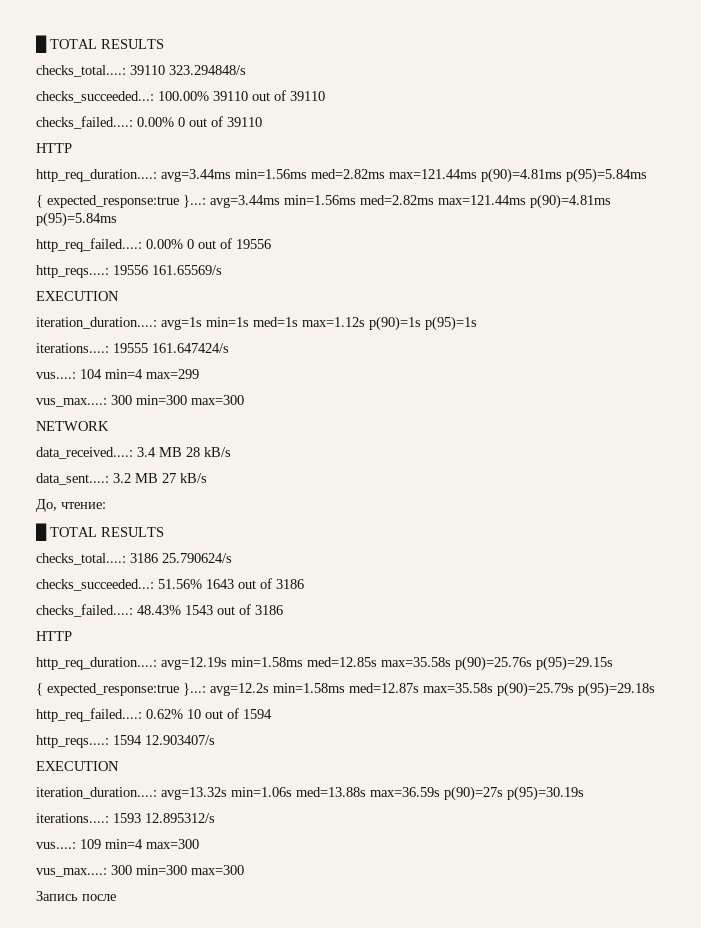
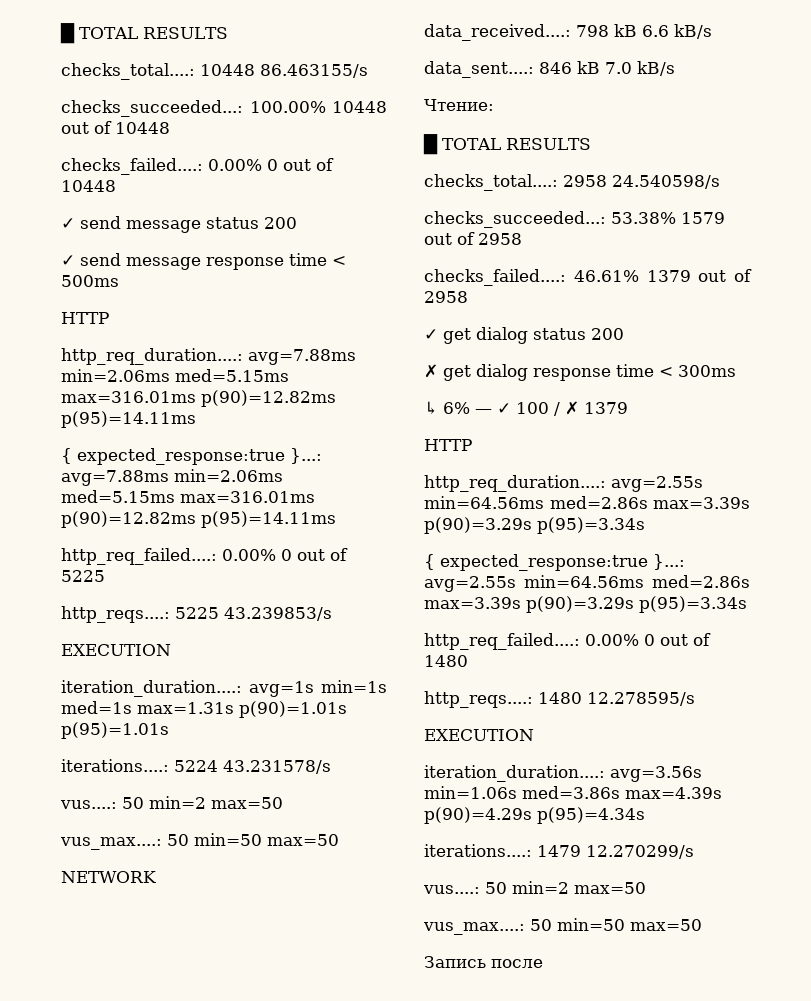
[36,35,164,53] [36,65,246,77] █ TOTAL RESULTS // checks_total....: 39110 323.294848/s -> [60,23,228,44] [61,63,368,80] █ TOTAL RESULTS // checks_total....: 10448 86.463155/s
[213,90,325,101] 39110 out of 39110 -> [332,101,387,113] [61,121,170,134] 10448 out of 10448
[227,117,262,127] [36,143,72,153] [36,168,647,183] [36,194,611,209] [36,212,117,227] [36,238,271,252] [36,265,222,278] 39110 // HTTP // http_req_duration....: avg=3.44ms min=1.56ms med=2.82ms max=121.44ms p(90)=4.81ms p(95)=5.84ms // { expected_response:true }...: avg=3.44ms min=1.56ms med=2.82ms max=121.44ms p(90)=4.81ms p(95)=5.84ms // http_req_failed....: 0.00% 0 out of 19556 // http_reqs....: 19556 161.65569/s -> [61,180,116,192] [61,216,297,233] [61,253,346,270] [61,275,119,287] [61,312,109,324] [61,348,356,365] [61,369,289,382] [61,390,336,407] [61,411,196,428] [61,448,322,465] [61,469,283,486] [61,490,315,503] [61,511,336,528] [61,548,348,565] [61,570,105,582] [61,606,332,623] 10448 // ✓ send message status 200 // ✓ send message response time < 500ms // HTTP // http_req_duration....: avg=7.88ms min=2.06ms med=5.15ms max=316.01ms p(90)=12.82ms p(95)=14.11ms // { expected_response:true }...: avg=7.88ms min=2.06ms med=5.15ms max=316.01ms p(90)=12.82ms p(95)=14.11ms // http_req_failed....: 0.00% 0 out of 5225 // http_reqs....: 5225 43.239853/s
[302,316,477,331] [36,343,229,353] [36,369,199,379] [36,395,244,407] max=1.12s p(90)=1s p(95)=1s // iterations....: 19555 161.647424/s // vus....: 104 min=4 max=299 // vus_max....: 300 min=300 max=300 -> [137,701,347,718] [61,722,169,739] [61,759,331,774] [60,796,283,809] [60,833,339,850] max=1.31s p(90)=1.01s p(95)=1.01s // iterations....: 5224 43.231578/s // vus....: 50 min=2 max=50 // vus_max....: 50 min=50 max=50
[137,447,200,457] 3.4 MB 28 -> [576,24,669,37] 798 kB 6.6
[113,473,207,483] [36,499,106,512] [36,523,164,541] [36,553,232,565] [36,578,304,591] [36,604,283,617] [36,631,72,641] [36,656,613,671] [36,682,655,697] [36,708,272,722] [36,735,215,748] [36,761,119,771] [36,786,584,801] [36,813,215,823] [36,839,199,849] [36,865,244,877] 3.2 MB 27 kB/s // До, чтение: // █ TOTAL RESULTS // checks_total....: 3186 25.790624/s // checks_succeeded...: 51.56% 1643 out of 3186 // checks_failed....: 48.43% 1543 out of 3186 // HTTP // http_req_duration....: avg=12.19s min=1.58ms med=12.85s max=35.58s p(90)=25.76s p(95)=29.15s // { expected_response:true }...: avg=12.2s min=1.58ms med=12.87s max=35.58s p(90)=25.79s p(95)=29.18s // http_req_failed....: 0.62% 10 out of 1594 // http_reqs....: 1594 12.903407/s // EXECUTION // iteration_duration....: avg=13.32s min=1.06s med=13.88s max=36.59s p(90)=27s p(95)=30.19s // iterations....: 1593 12.895312/s // vus....: 109 min=4 max=300 // vus_max....: 300 min=300 max=300 -> [539,61,675,76] [424,99,494,111] [423,134,591,155] [424,174,720,191] [424,211,725,228] [424,232,522,245] [424,269,752,286] [424,291,468,303] [424,327,624,344] [424,364,736,381] [424,401,628,416] [424,439,472,451] [424,475,703,492] [424,496,750,509] [424,517,645,534] [424,554,685,571] [424,575,750,592] [424,596,747,613] [424,633,711,650] [424,655,468,667] [424,691,695,708] [424,729,534,741] [424,765,702,782] [424,786,722,799] [424,807,645,824] [424,844,694,859] [423,881,646,894] [423,918,702,935] 846 kB 7.0 kB/s // Чтение: // █ TOTAL RESULTS // checks_total....: 2958 24.540598/s // checks_succeeded...: 53.38% 1579 out of 2958 // checks_failed....: 46.61% 1379 out of 2958 // ✓ get dialog status 200 // ✗ get dialog response time < 300ms // ↳ 6% — ✓ 100 / ✗ 1379 // HTTP // http_req_duration....: avg=2.55s min=64.56ms med=2.86s max=3.39s p(90)=3.29s p(95)=3.34s // { expected_response:true }...: avg=2.55s min=64.56ms med=2.86s max=3.39s p(90)=3.29s p(95)=3.34s // http_req_failed....: 0.00% 0 out of 1480 // http_reqs....: 1480 12.278595/s // EXECUTION // iteration_duration....: avg=3.56s min=1.06s med=3.86s max=4.39s p(90)=4.29s p(95)=4.34s // iterations....: 1479 12.270299/s // vus....: 50 min=2 max=50 // vus_max....: 50 min=50 max=50

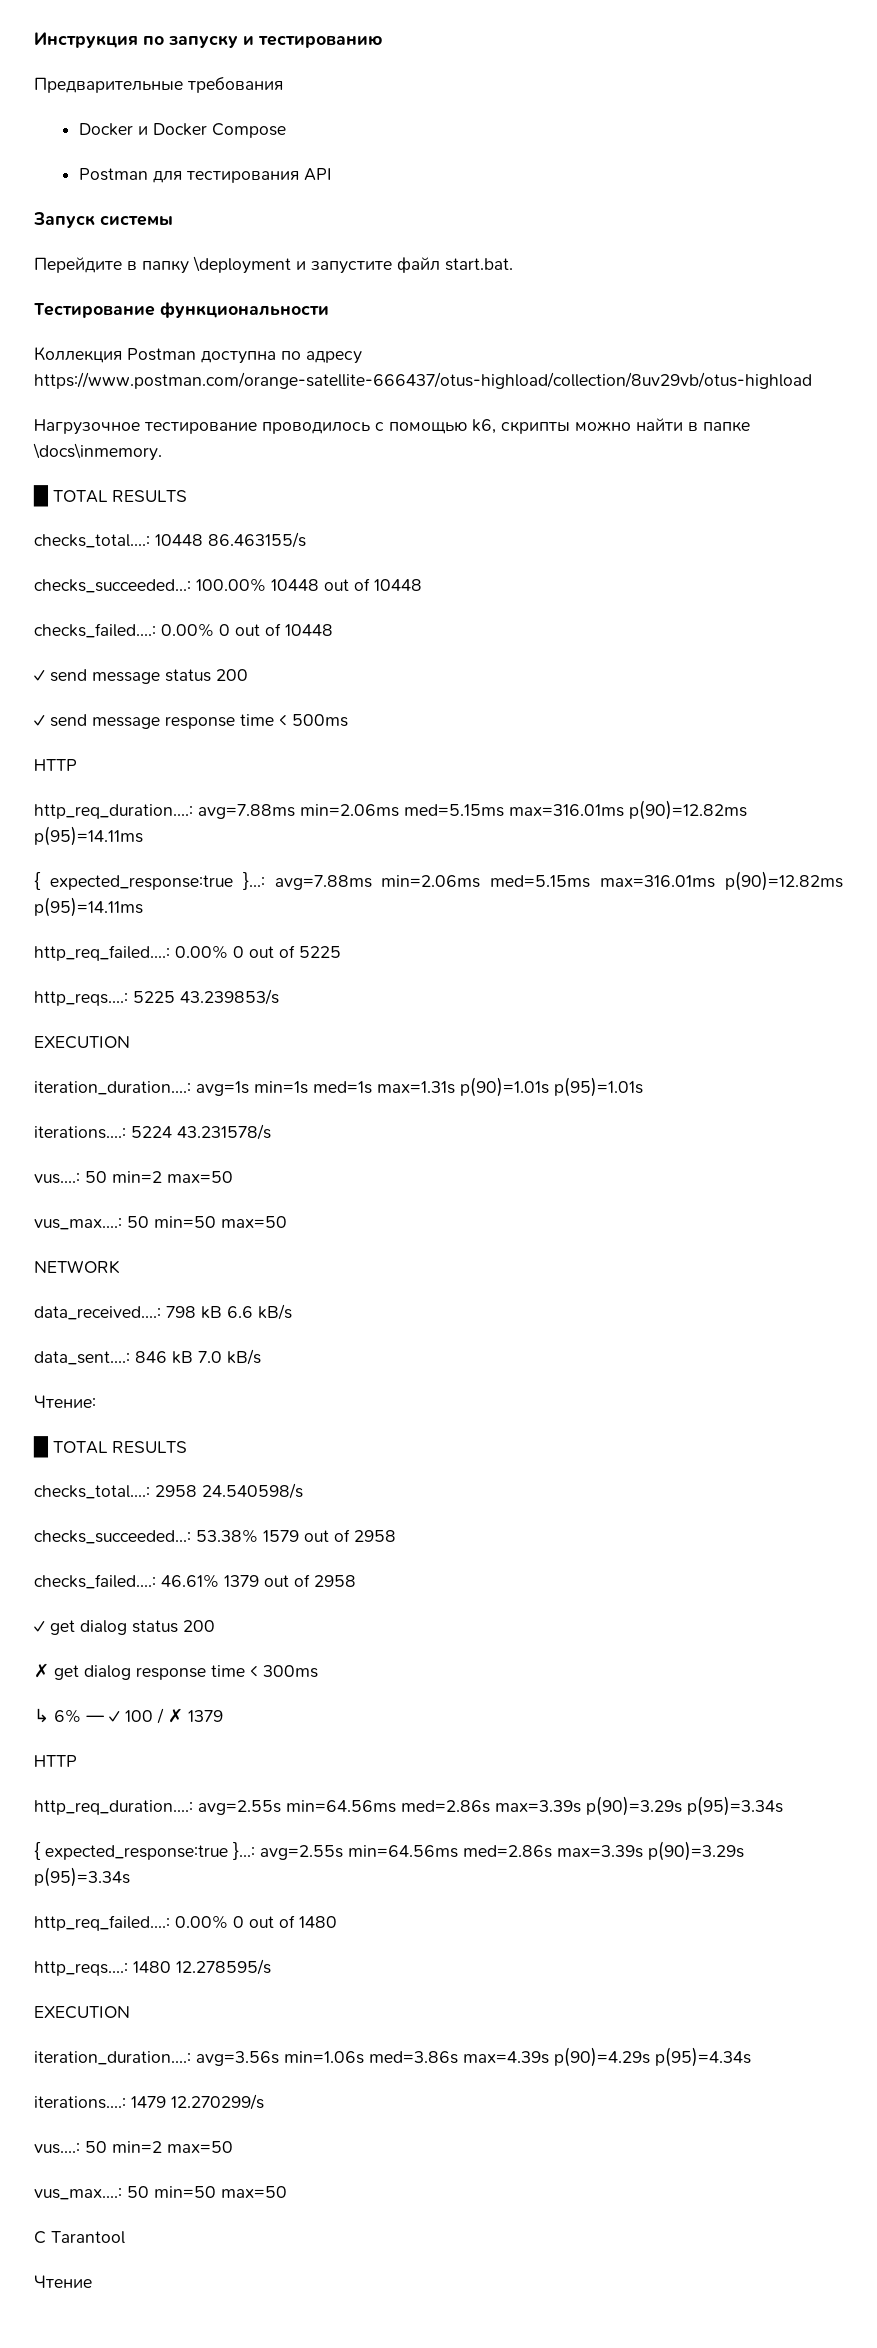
(60, 33) none -> [34,32,383,48] [34,76,283,93] [78,123,286,138] [78,168,332,183] [33,212,173,228] [34,256,513,274] [34,302,329,318] [34,346,362,364] [34,372,812,389] [34,418,750,435] [33,443,162,461] Инструкция по запуску и тестированию // Предварительные требования // Docker и Docker Compose // Postman для тестирования API // Запуск системы // Перейдите в папку \deployment и запустите файл start.bat. // Тестирование функциональности // Коллекция Postman доступна по адресу https://www.postman.com/orange-satellite-666437/otus-highload/collection/8uv29vb/otus-highload // Нагрузочное тестирование проводилось с помощью k6, скрипты можно найти в папке \docs\inmemory. //
[424,956,543,968] Запись после -> [34,2231,125,2244] [34,2275,92,2288] C Tarantool // Чтение

